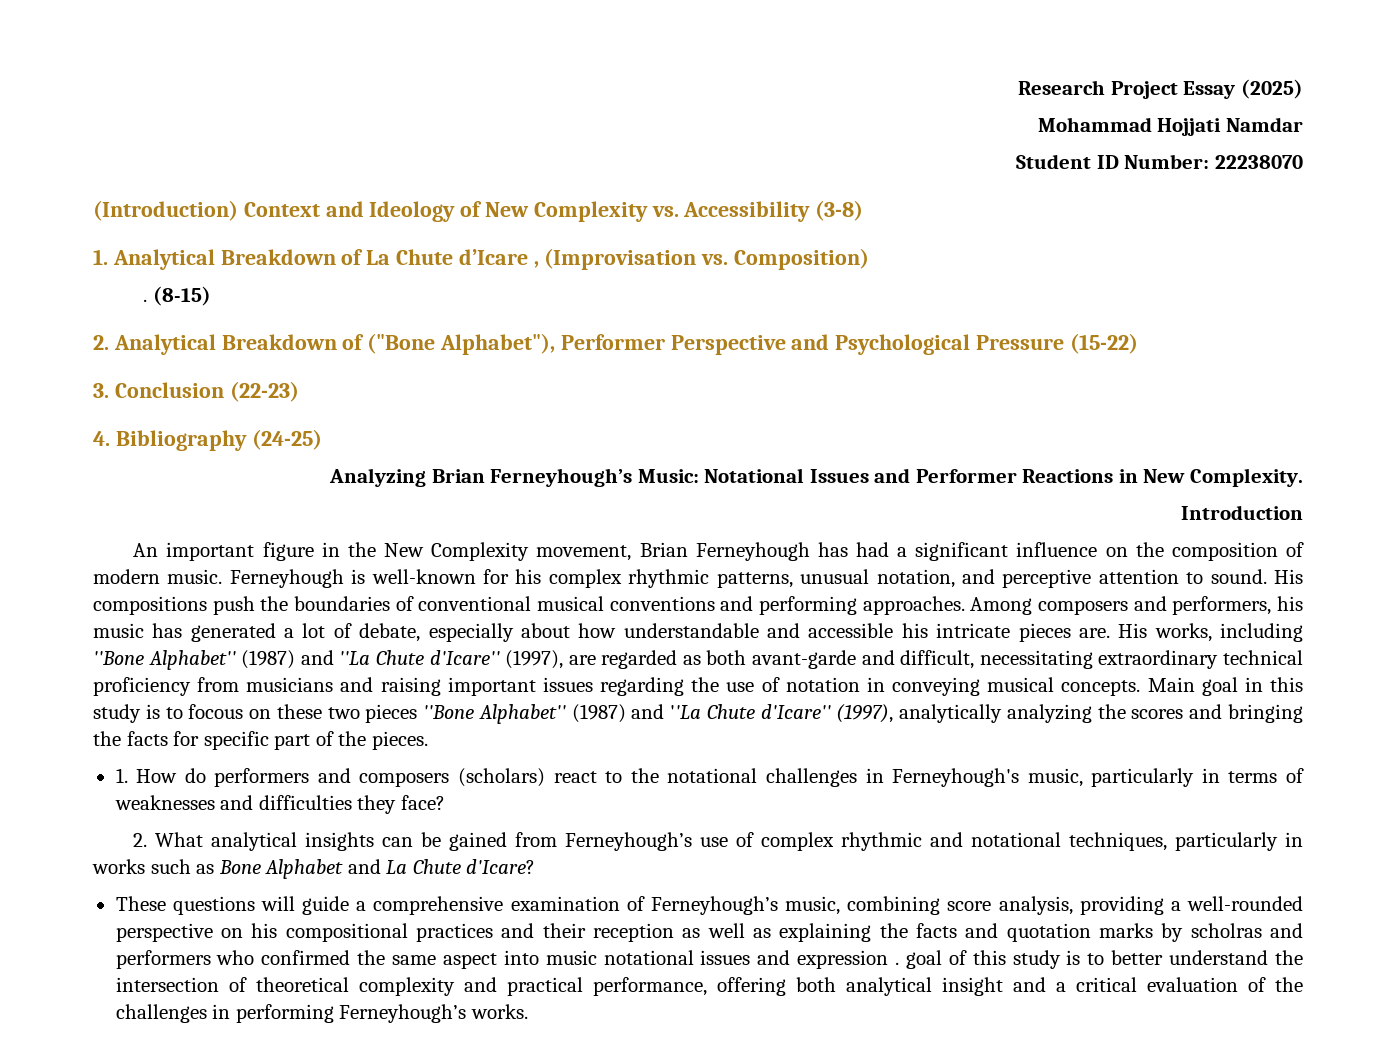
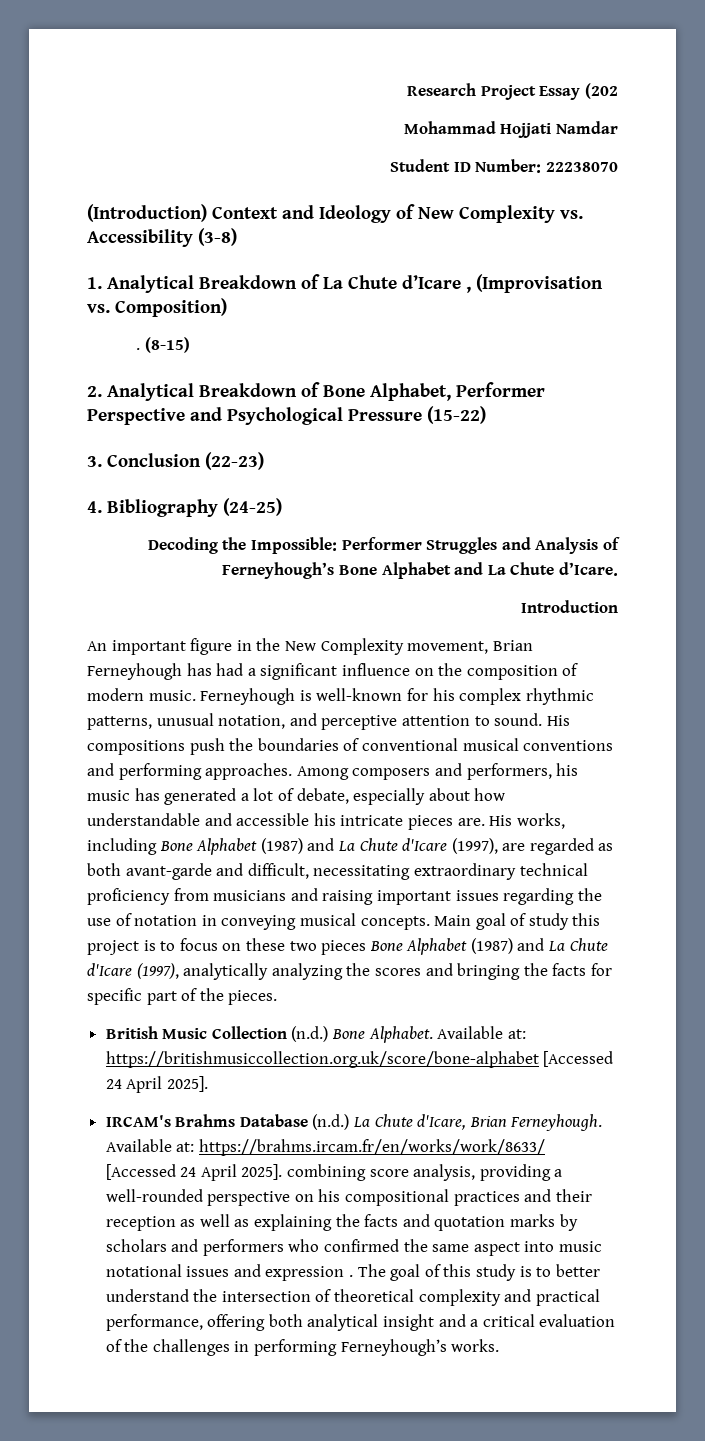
[1241,79,1303,99] (2025) -> [585,83,618,99] (202
[367,333,556,355] ("Bone Alphabet"), -> [323,383,451,401] Bone Alphabet,
[329,468,1303,487] Analyzing Brian Ferneyhough’s Music: Notational Issues and Performer Reactions in New Complexity. -> [147,537,620,554] [222,562,618,579] Decoding the Impossible: Performer Struggles and Analysis of Ferneyhough’s Bone Alphabet and La Chute d’Icare.
[93,650,500,670] ''Bone Alphabet'' (1987) and ''La Chute d'Icare'' -> [159,838,448,855] Bone Alphabet (1987) and La Chute d'Icare
[1244,677,1303,692] [93,704,244,723] in this study is to focous -> [510,913,601,930] [87,938,218,955] of study this project is to focus
[423,704,831,724] ''Bone Alphabet'' (1987) and ''La Chute d'Icare'' -> [369,938,608,955] [87,963,132,976] Bone Alphabet (1987) and La Chute d'Icare
[115,768,1304,787] [114,795,445,814] [133,832,1304,851] [92,859,536,879] [115,896,841,915] 1. How do performers and composers (scholars) react to the notational challenges in Ferneyhough's music, particularly in terms of weaknesses and difficulties they face? // 2. What analytical insights can be gained from Ferneyhough’s use of complex rhythmic and notational techniques, particularly in works such as Bone Alphabet and La Chute d'Icare? // These questions will guide a comprehensive examination of Ferneyhough’s music, -> [105,1026,526,1043] [105,1051,614,1068] [105,1076,208,1093] [105,1114,603,1131] [105,1139,545,1156] [105,1164,283,1181] British Music Collection (n.d.) Bone Alphabet. Available at: https://britishmusiccollection.org.uk/score/bone-alphabet [Accessed 24 April 2025]. // IRCAM's Brahms Database (n.d.) La Chute d'Icare, Brian Ferneyhough. Available at: https://brahms.ircam.fr/en/works/work/8633/ [Accessed 24 April 2025].
[1190,923,1262,938] scholras -> [105,1239,167,1252] scholars
(900, 963) none -> [357,1264,386,1277] The

